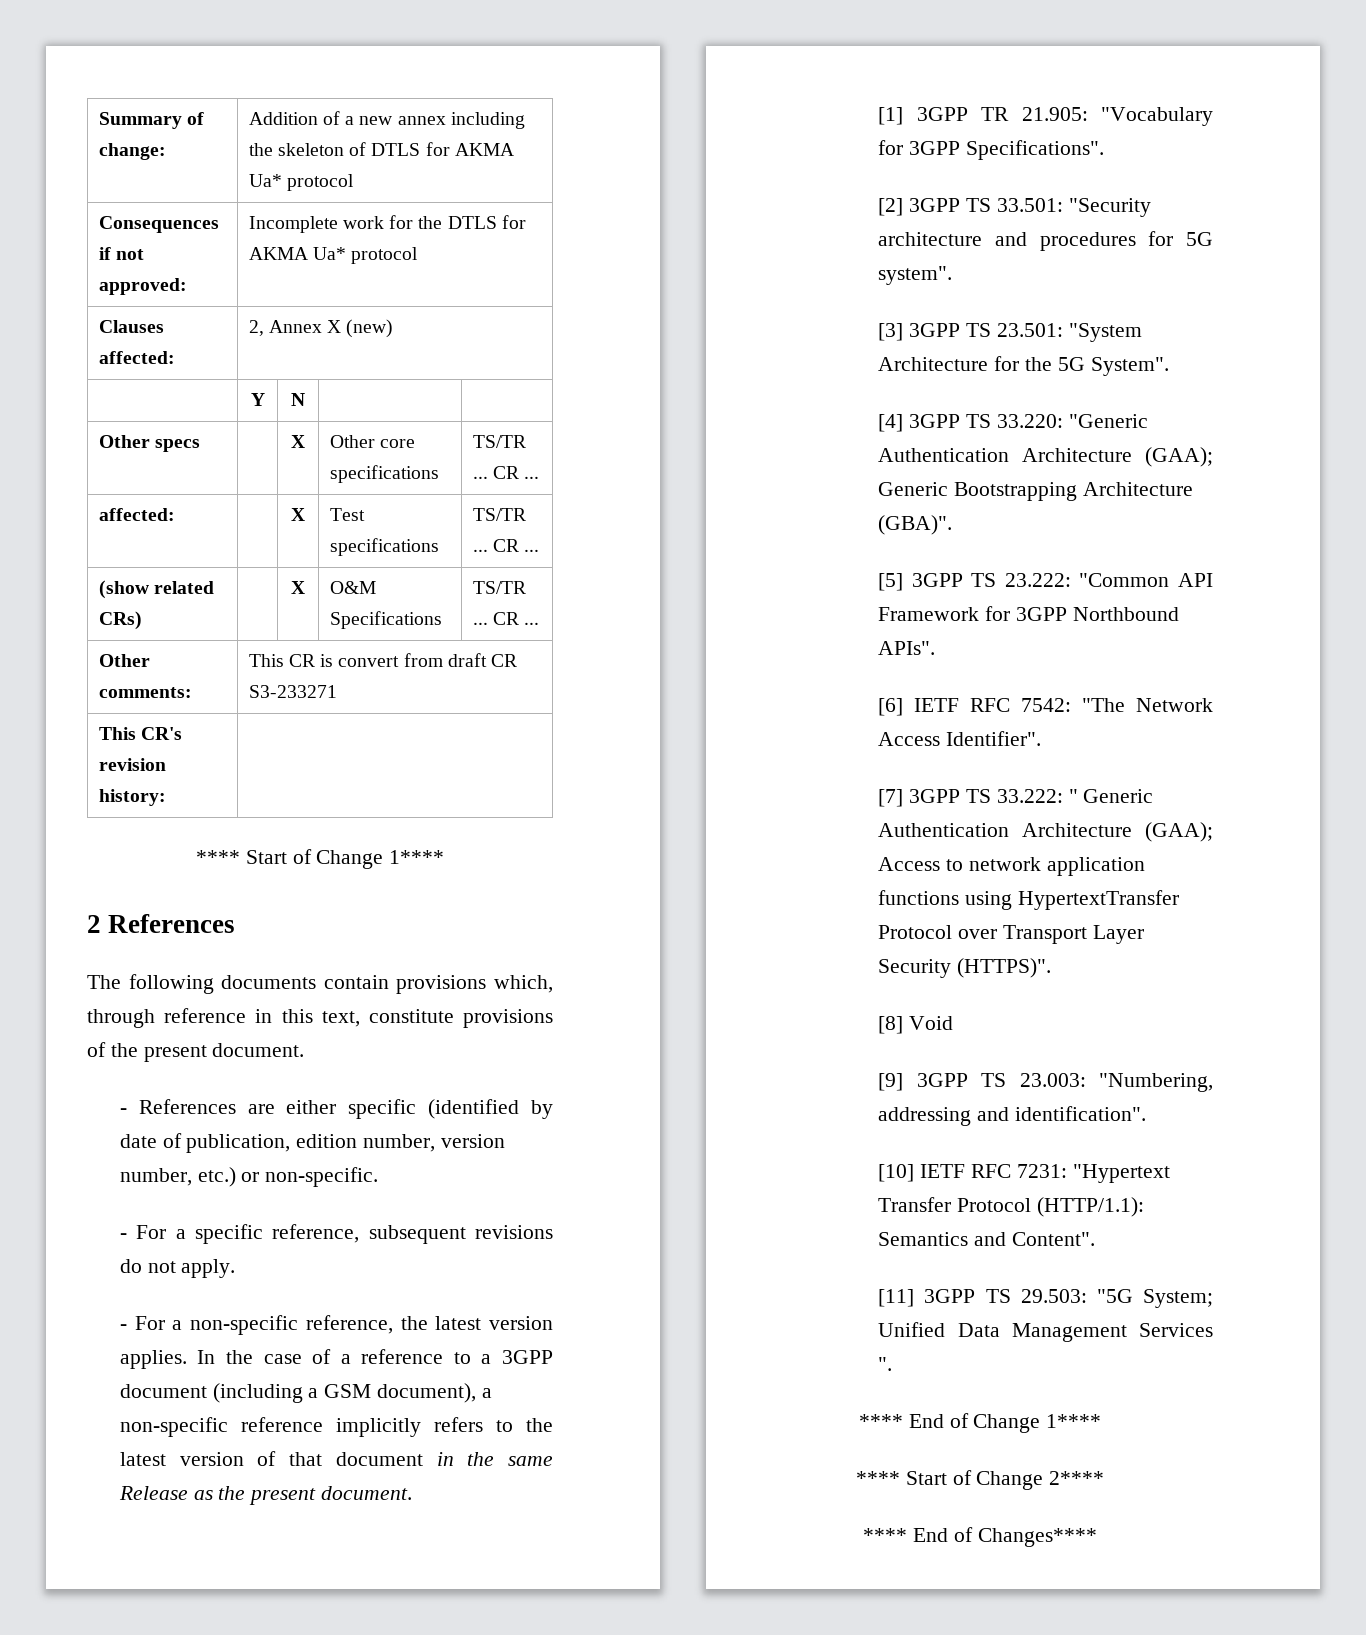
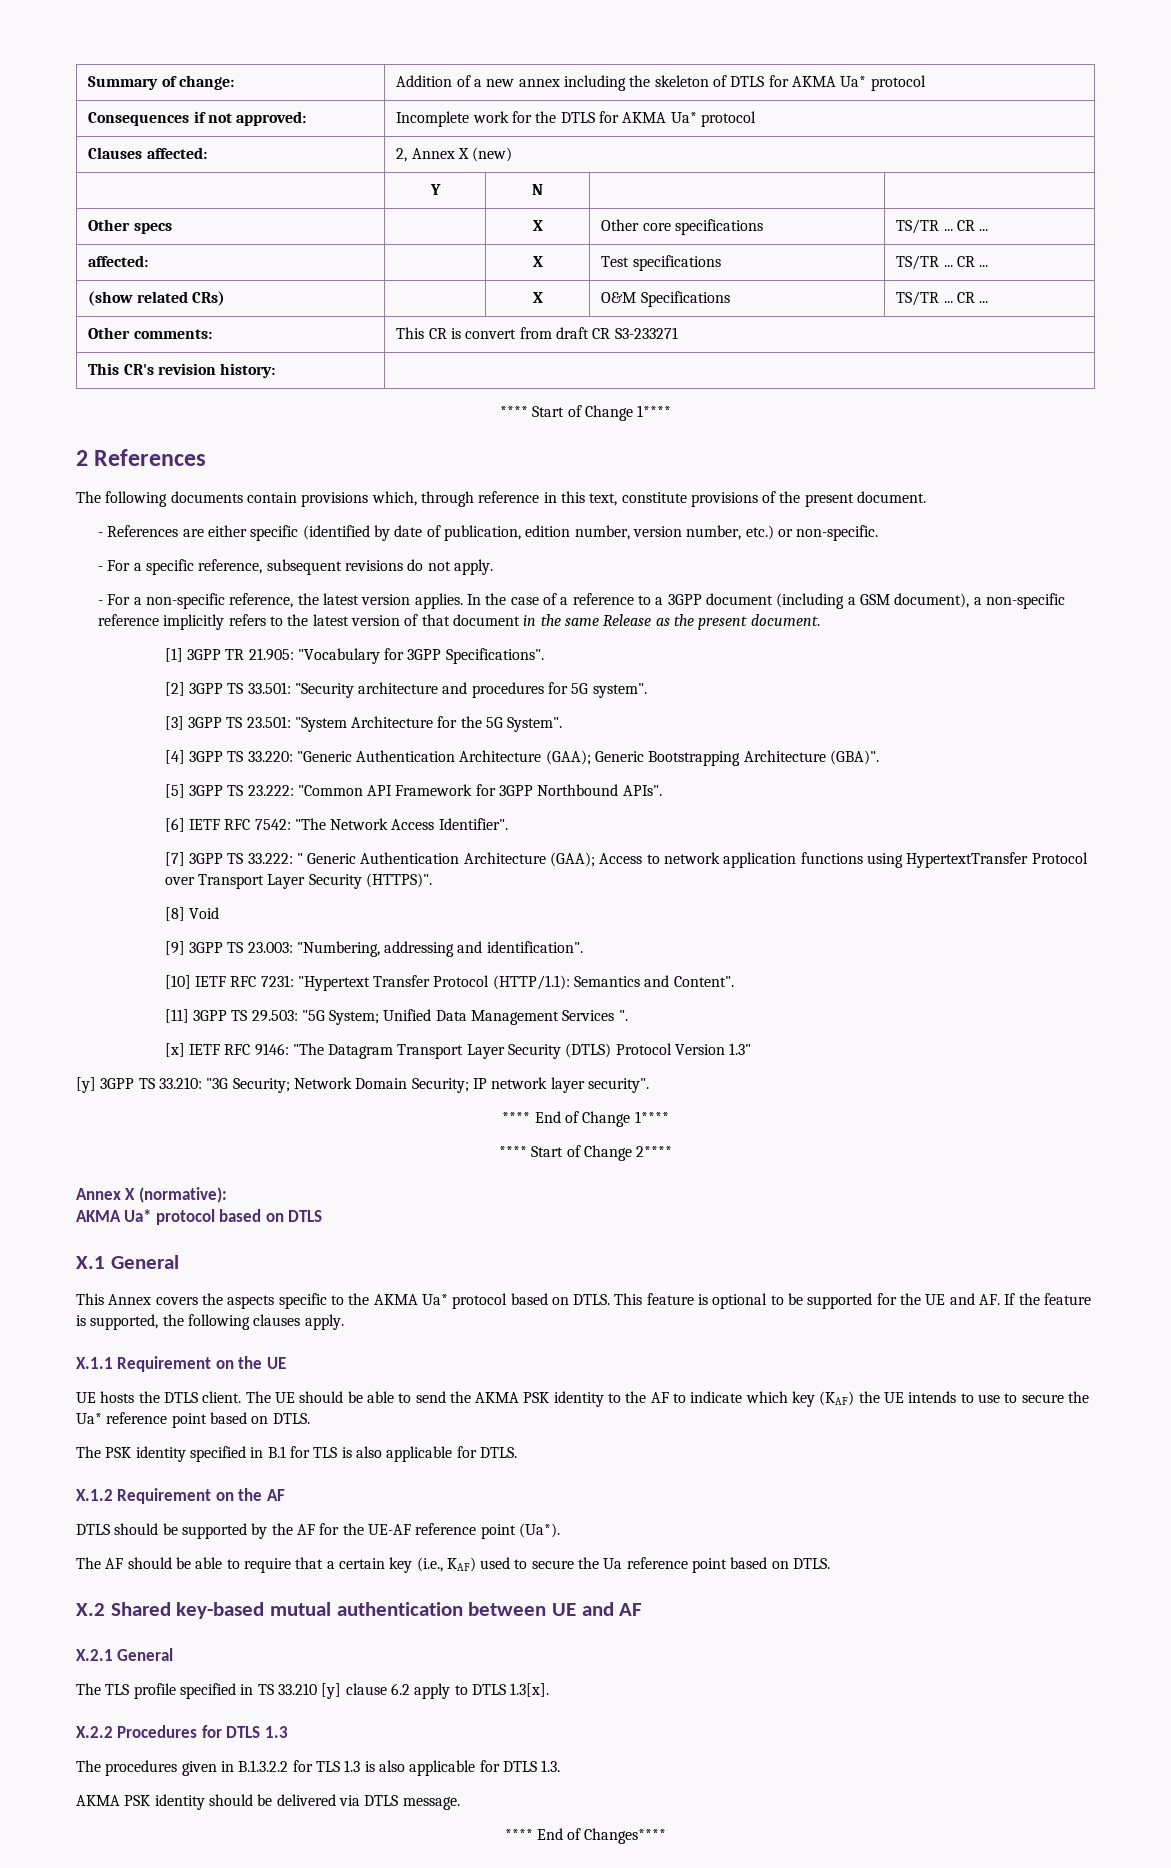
(893, 1364) none -> [164,1043,752,1059] [76,1077,649,1093] // [x] IETF RFC 9146: "The Datagram Transport Layer Security (DTLS) Protocol Version 1.3" // [y] 3GPP TS 33.210: "3G Security; Network Domain Security; IP network layer security".
(1105, 1478) none -> [76,1187,227,1203] [76,1209,323,1225] [76,1255,179,1269] [76,1293,1091,1309] [76,1314,344,1330] [76,1356,286,1372] [76,1391,1089,1407] [76,1412,310,1428] [76,1446,517,1462] [76,1488,285,1504] [76,1523,560,1539] [76,1557,831,1573] [76,1602,643,1619] [76,1648,174,1661] [76,1683,550,1699] [76,1725,288,1738] [76,1760,561,1776] [76,1794,460,1810] // Annex X (normative): // AKMA Ua* protocol based on DTLS // X.1 General // This Annex covers the aspects specific to the AKMA Ua* protocol based on DTLS. This feature is optional to be supported for the UE and AF. If the feature is supported, the following clauses apply. // X.1.1 Requirement on the UE // UE hosts the DTLS client. The UE should be able to send the AKMA PSK identity to the AF to indicate which key (KAF) the UE intends to use to secure the Ua* reference point based on DTLS. // The PSK identity specified in B.1 for TLS is also applicable for DTLS. // X.1.2 Requirement on the AF // DTLS should be supported by the AF for the UE-AF reference point (Ua*). // The AF should be able to require that a certain key (i.e., KAF) used to secure the Ua reference point based on DTLS. // X.2 Shared key-based mutual authentication between UE and AF // X.2.1 General // The TLS profile specified in TS 33.210 [y] clause 6.2 apply to DTLS 1.3[x]. // X.2.2 Procedures for DTLS 1.3 // The procedures given in B.1.3.2.2 for TLS 1.3 is also applicable for DTLS 1.3. // AKMA PSK identity should be delivered via DTLS message.

